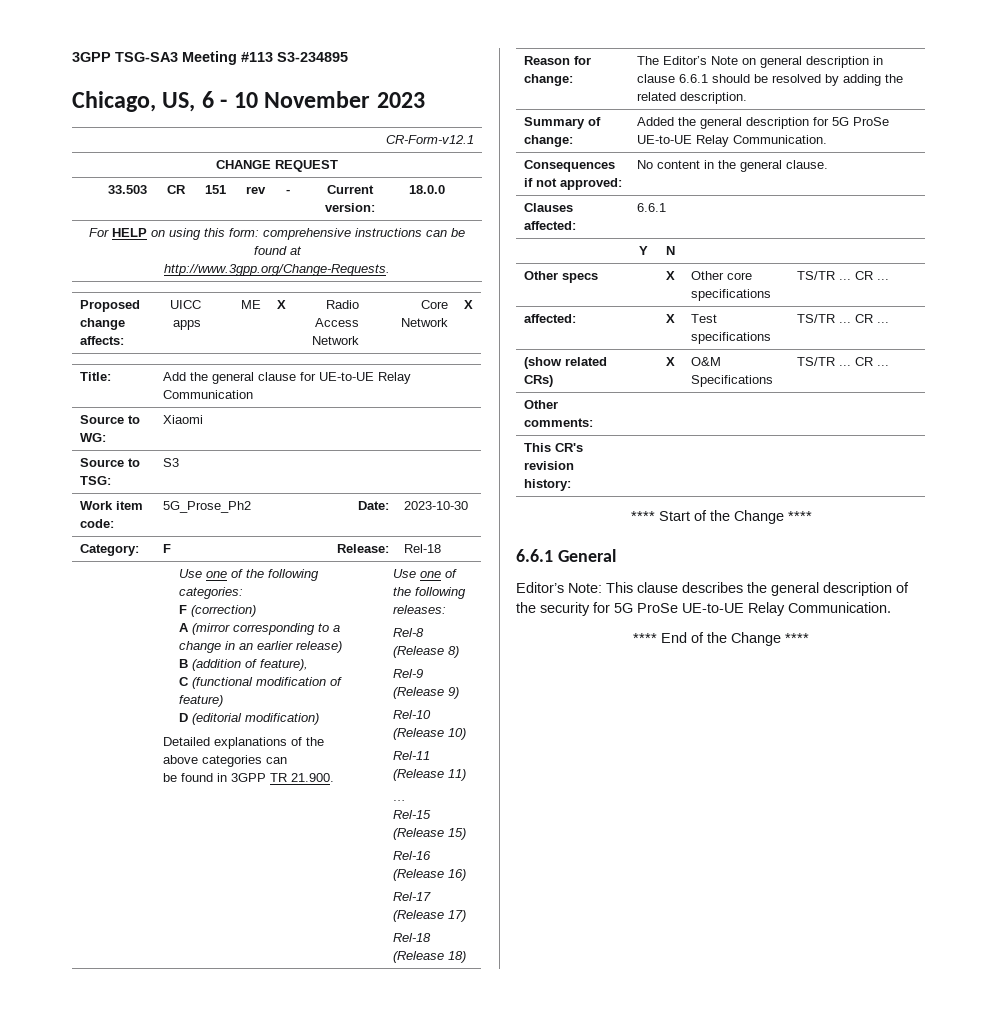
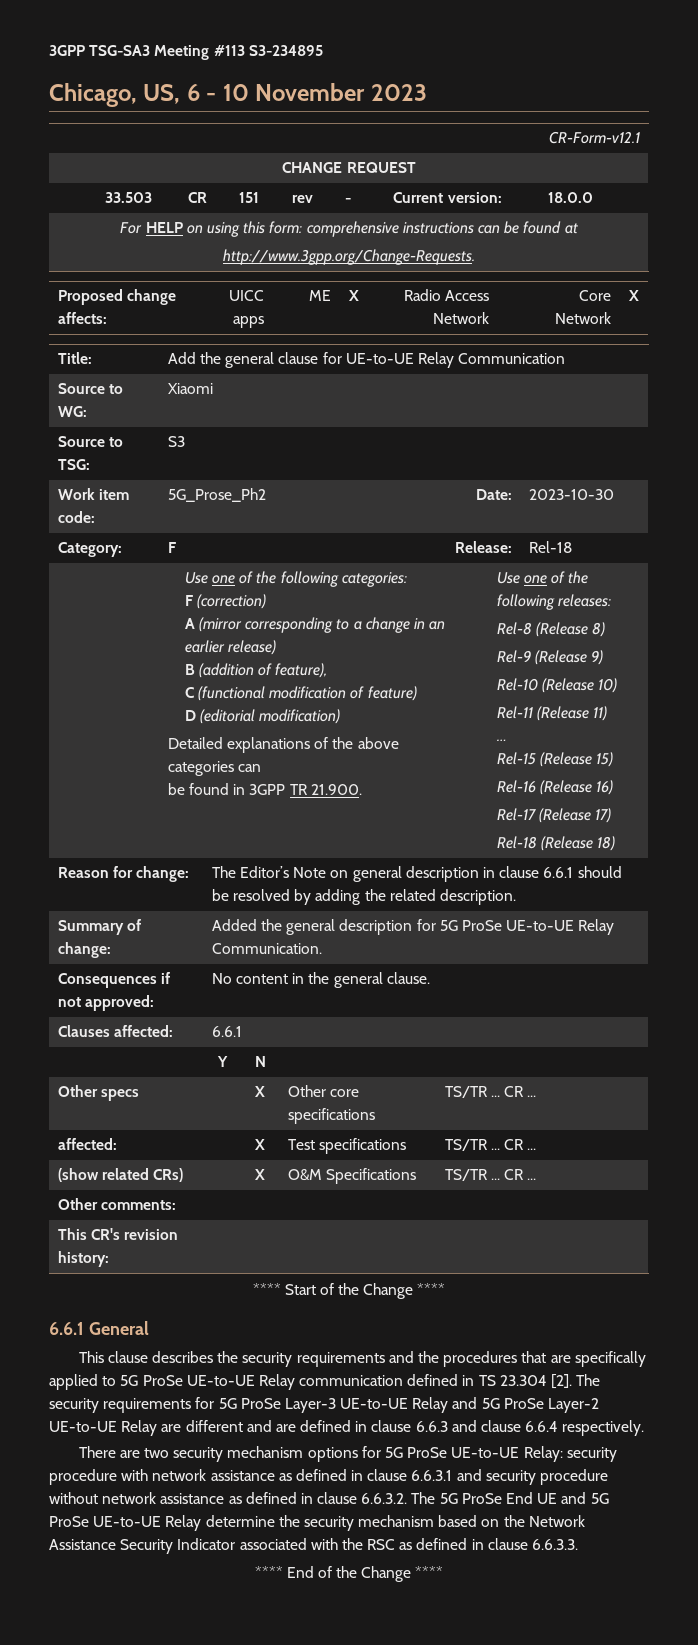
[516,582,602,593] Editor’s Note: -> (149, 1328) none
[771,582,909,596] [516,602,891,616] general description of the security for 5G ProSe UE-to-UE Relay Communication. -> [242,1351,646,1367] [49,1374,601,1390] [49,1397,600,1413] [49,1420,645,1436] [78,1446,617,1462] [49,1469,609,1485] [49,1492,609,1504] [49,1515,585,1531] [49,1538,579,1554] security requirements and the procedures that are specifically applied to 5G ProSe UE-to-UE Relay communication defined in TS 23.304 [2]. The security requirements for 5G ProSe Layer-3 UE-to-UE Relay and 5G ProSe Layer-2 UE-to-UE Relay are different and are defined in clause 6.6.3 and clause 6.6.4 respectively. // There are two security mechanism options for 5G ProSe UE-to-UE Relay: security procedure with network assistance as defined in clause 6.6.3.1 and security procedure without network assistance as defined in clause 6.6.3.2. The 5G ProSe End UE and 5G ProSe UE-to-UE Relay determine the security mechanism based on the Network Assistance Security Indicator associated with the RSC as defined in clause 6.6.3.3.

